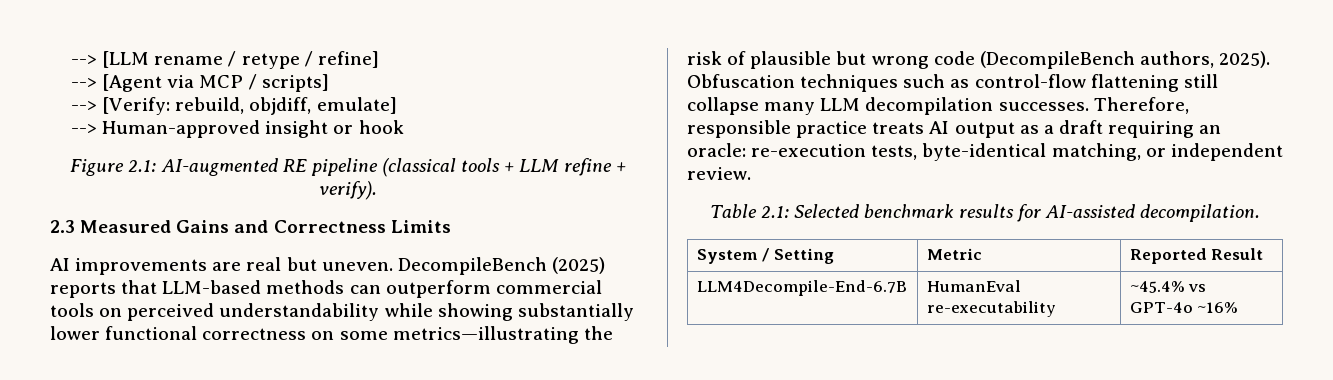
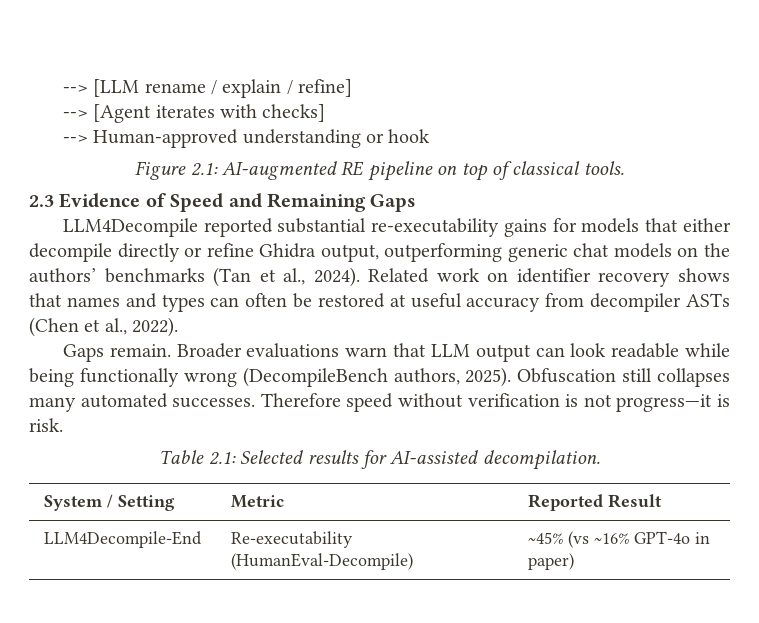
[241,53,300,69] retype -> [222,79,282,98] explain
[167,74,329,92] [71,97,397,115] via MCP / scripts] // --> [Verify: rebuild, objdiff, emulate] -> [155,104,326,122] iterates with checks]
[265,120,329,138] insight -> [242,129,361,148] understanding
[382,158,626,177] [319,181,377,200] [50,220,451,233] [50,257,605,275] [50,280,602,298] [50,303,634,321] [50,326,613,344] [687,51,1271,69] [687,74,1218,92] [687,97,1189,115] [687,120,1222,138] [687,143,1283,161] [687,167,751,180] (classical tools + LLM refine + verify). // 2.3 Measured Gains and Correctness Limits // AI improvements are real but uneven. DecompileBench (2025) reports that LLM-based methods can outperform commercial tools on perceived understandability while showing substantially lower functional correctness on some metrics—illustrating the risk of plausible but wrong code (DecompileBench authors, 2025). Obfuscation techniques such as control-flow flattening still collapse many LLM decompilation successes. Therefore, responsible practice treats AI output as a draft requiring an oracle: re-execution tests, byte-identical matching, or independent review. -> [437,161,624,181] [29,193,417,212] [62,218,731,237] [29,243,730,262] [29,267,730,287] [29,293,730,312] [29,317,179,337] [62,343,730,362] [29,367,730,387] [29,393,731,412] [29,418,63,432] on top of classical tools. // 2.3 Evidence of Speed and Remaining Gaps // LLM4Decompile reported substantial re-executability gains for models that either decompile directly or refine Ghidra output, outperforming generic chat models on the authors’ benchmarks (Tan et al., 2024). Related work on identifier recovery shows that names and types can often be restored at useful accuracy from decompiler ASTs (Chen et al., 2022). // Gaps remain. Broader evaluations warn that LLM output can look readable while being functionally wrong (DecompileBench authors, 2025). Obfuscation still collapses many automated successes. Therefore speed without verification is not progress—it is risk.
[863,204,954,218] benchmark -> (304, 457) none
[696,280,907,296] [926,280,1021,292] [926,301,1056,317] [1129,281,1207,293] [1129,302,1239,313] LLM4Decompile-End-6.7B | HumanEval re-executability | ~45.4% vs GPT-4o ~16% -> [43,531,202,548] [230,531,353,548] [230,553,413,570] [527,531,710,548] [527,553,574,570] LLM4Decompile-End | Re-executability (HumanEval-Decompile) | ~45% (vs ~16% GPT-4o in paper)

